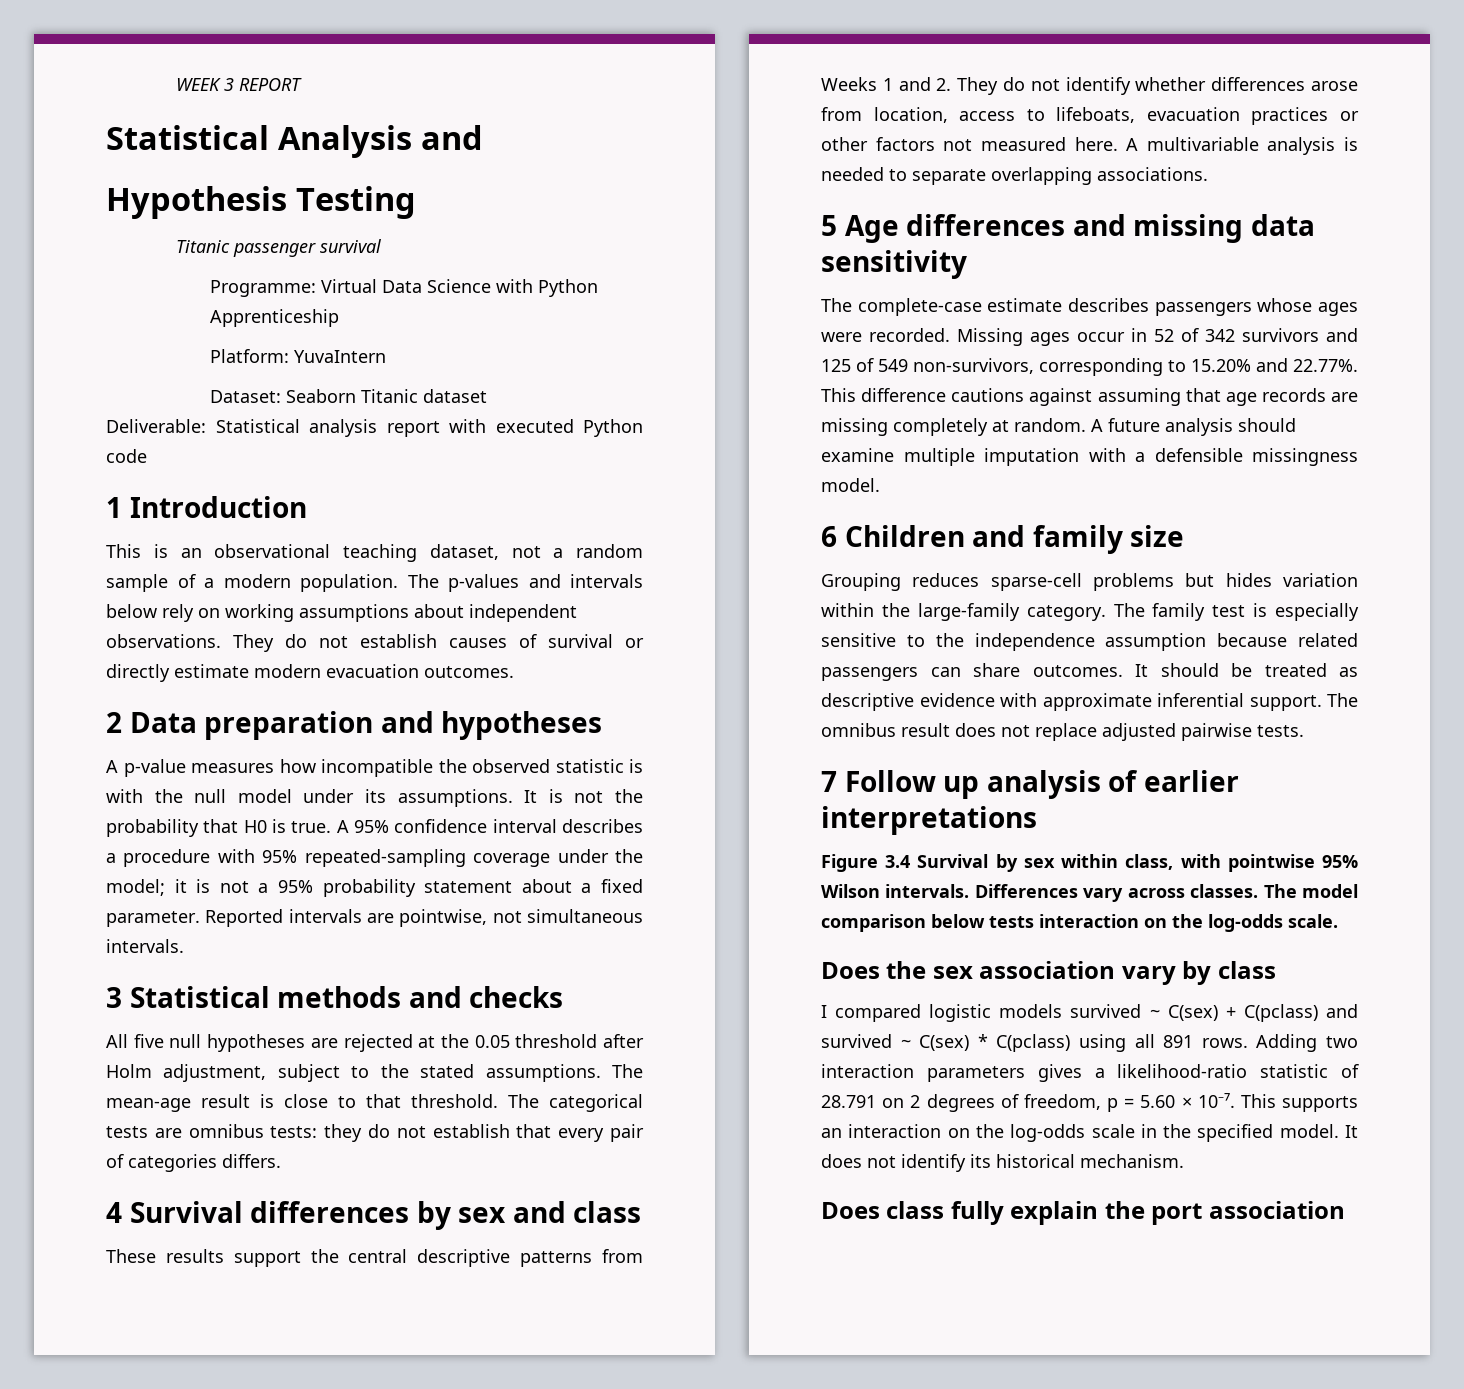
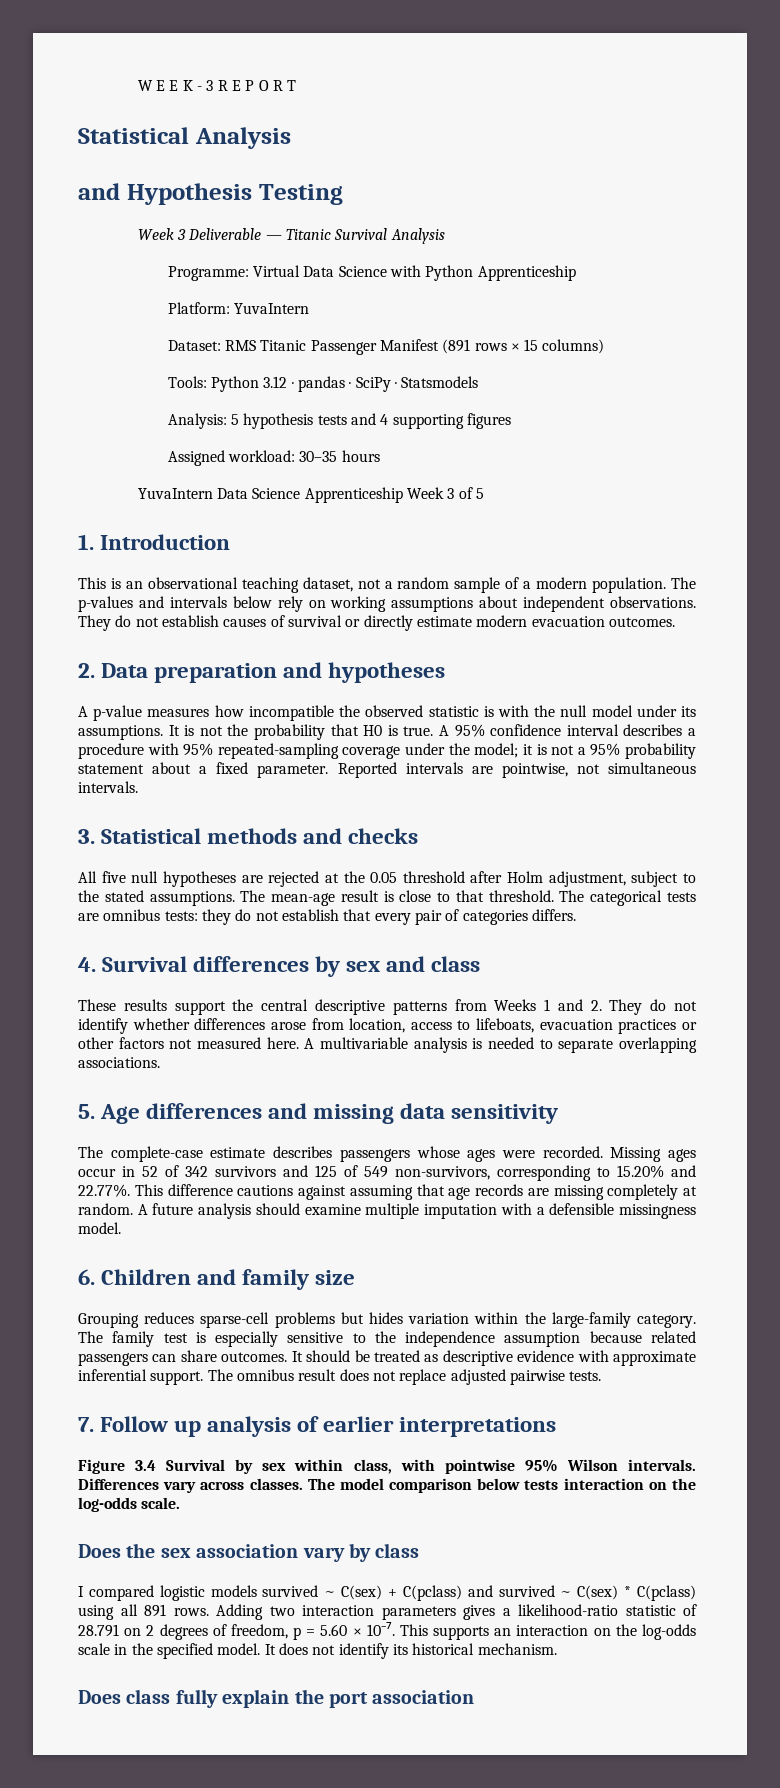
[175,78,302,91] WEEK 3 REPORT -> [137,80,297,91] W E E K - 3 R E P O R T
[420,125,483,150] and // -> [78,183,120,200] // and
[175,239,381,257] Titanic passenger survival -> [137,228,445,244] Week 3 Deliverable — Titanic Survival Analysis
[286,389,488,403] [106,419,643,437] [106,449,147,463] [106,497,122,518] Seaborn Titanic dataset // Deliverable: Statistical analysis report with executed Python code // 1 -> [224,339,605,355] [167,376,479,392] [167,413,511,429] [167,450,380,466] [137,487,484,503] [78,534,94,550] RMS Titanic Passenger Manifest (891 rows × 15 columns) // Tools: Python 3.12 · pandas · SciPy · Statsmodels // Analysis: 5 hypothesis tests and 4 supporting figures // Assigned workload: 30–35 hours // YuvaIntern Data Science Apprenticeship Week 3 of 5 // 1.
[106,712,122,733] 2 -> [78,663,95,678] 2.
[106,987,122,1008] 3 -> [78,829,95,844] 3.
[106,1202,122,1223] 4 -> [78,957,96,972] 4.
[821,215,837,236] 5 -> [78,1104,95,1119] 5.
[821,526,837,547] 6 -> [78,1269,95,1285] 6.
[821,771,837,792] 7 -> [78,1417,94,1432] 7.

